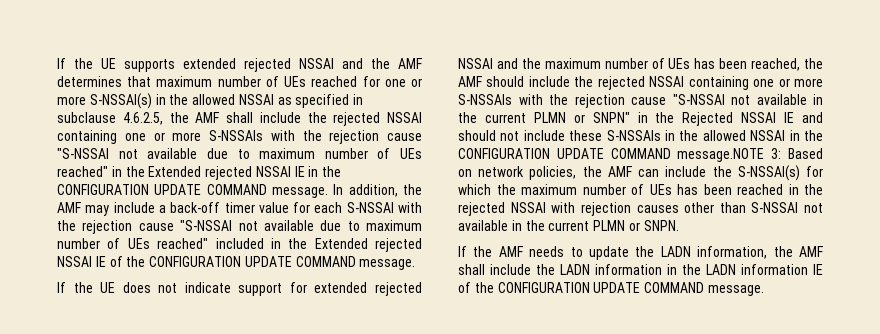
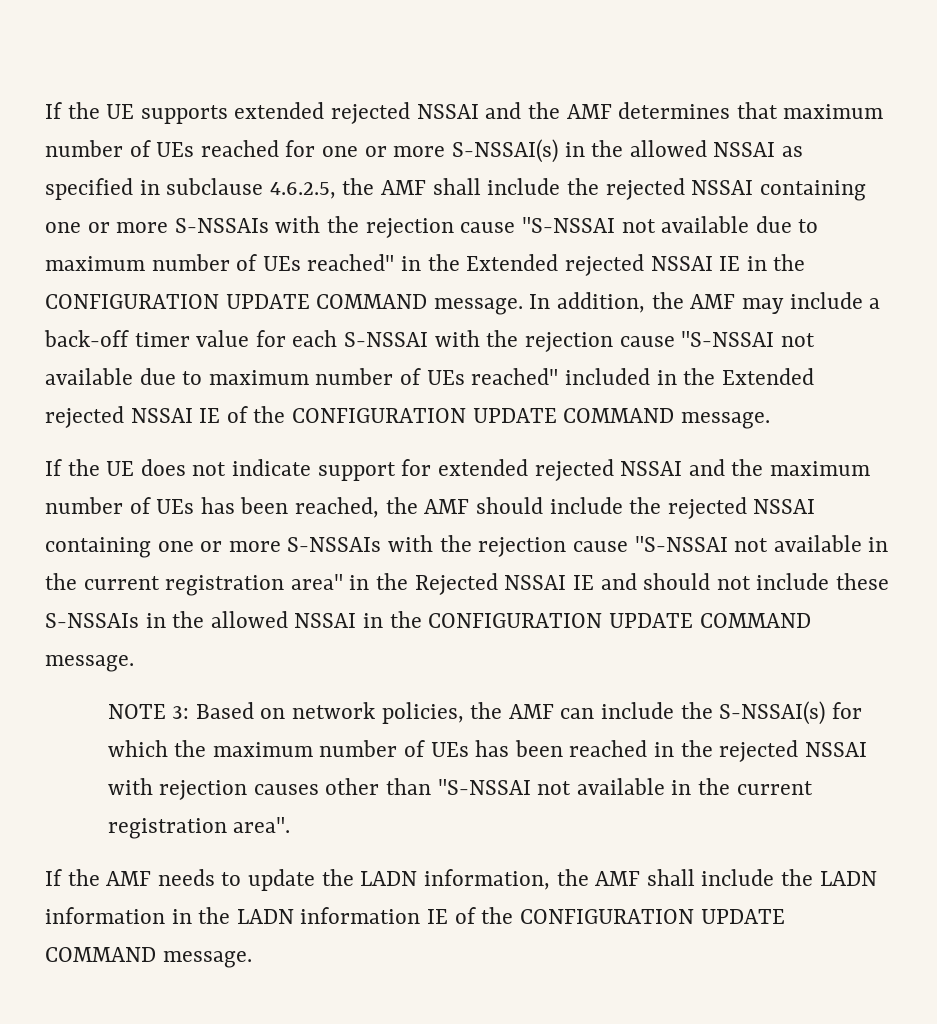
[533,112,630,123] PLMN or SNPN" -> [165,574,343,596] registration area"
[677,148,765,162] message.NOTE -> [45,655,134,672] [107,704,166,719] message. // NOTE
[751,202,823,213] [458,220,679,231] S-NSSAI not available in the current PLMN or SNPN. -> [437,778,813,795] [107,817,291,839] "S-NSSAI not available in the current registration area".

